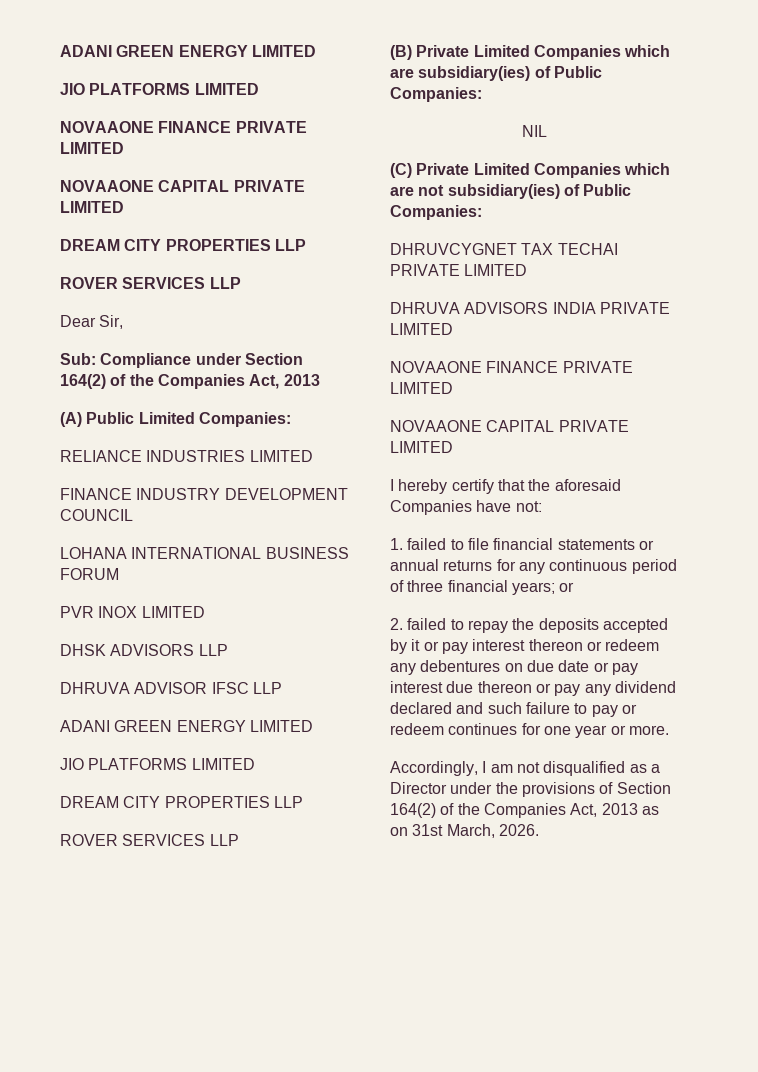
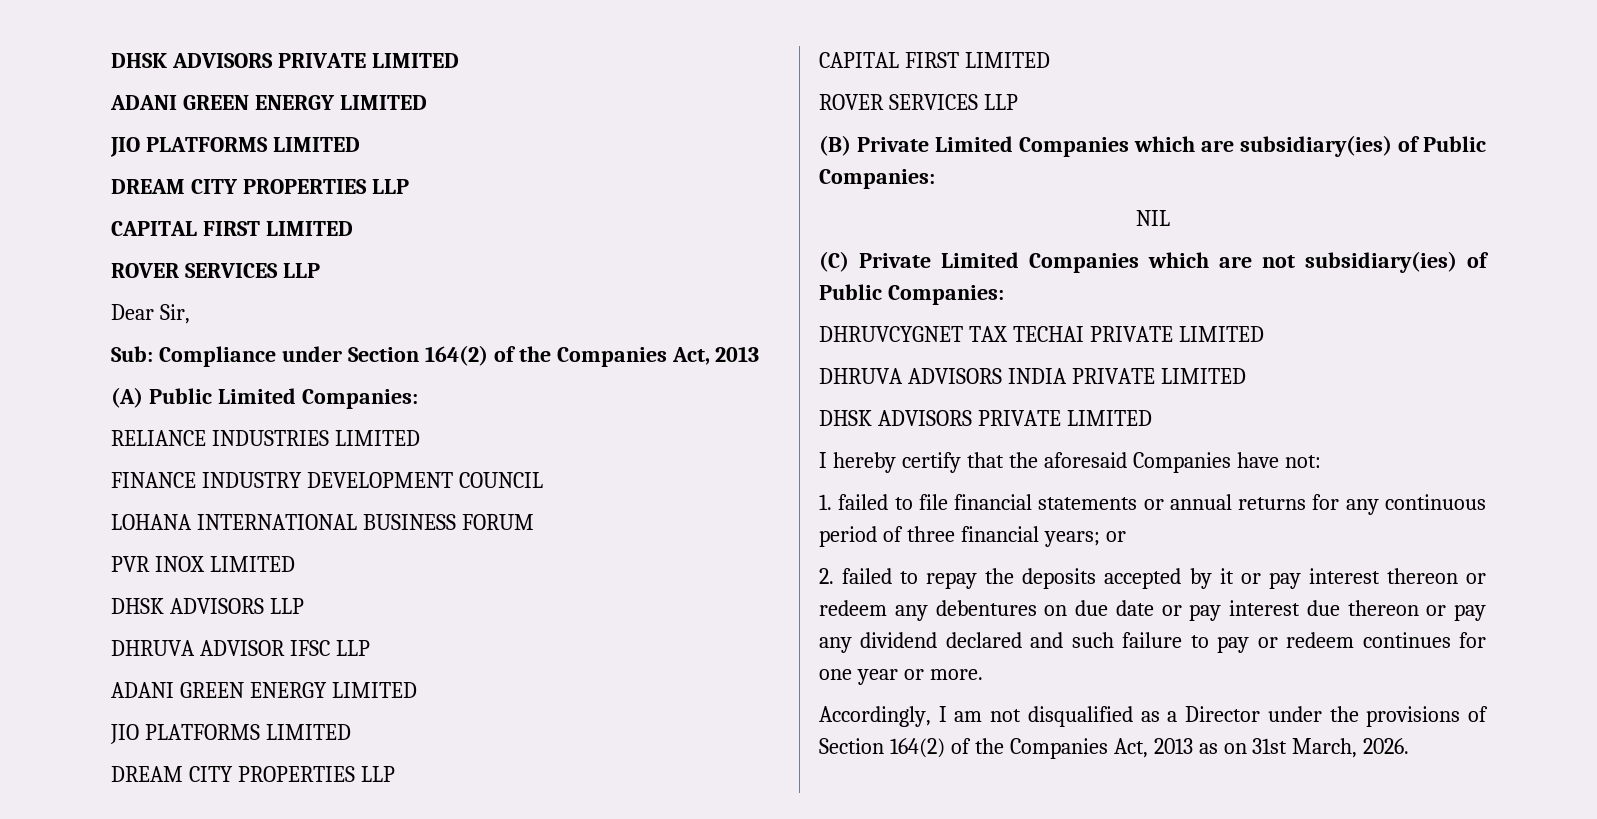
[60,45,316,57] [60,83,259,95] [60,121,307,133] [60,142,124,154] [60,180,305,192] [60,201,124,213] [60,239,306,251] ADANI GREEN ENERGY LIMITED // JIO PLATFORMS LIMITED // NOVAAONE FINANCE PRIVATE LIMITED // NOVAAONE CAPITAL PRIVATE LIMITED // DREAM CITY PROPERTIES LLP -> [111,53,459,68] [110,95,427,110] [110,137,360,157] [111,179,409,194] [111,221,353,236] DHSK ADVISORS PRIVATE LIMITED // ADANI GREEN ENERGY LIMITED // JIO PLATFORMS LIMITED // DREAM CITY PROPERTIES LLP // CAPITAL FIRST LIMITED
(303, 802) none -> [819,52,1050,68] // CAPITAL FIRST LIMITED
[390,361,633,373] [390,382,453,394] [390,420,555,432] NOVAAONE FINANCE PRIVATE LIMITED // NOVAAONE CAPITAL -> [819,410,972,426] DHSK ADVISORS

